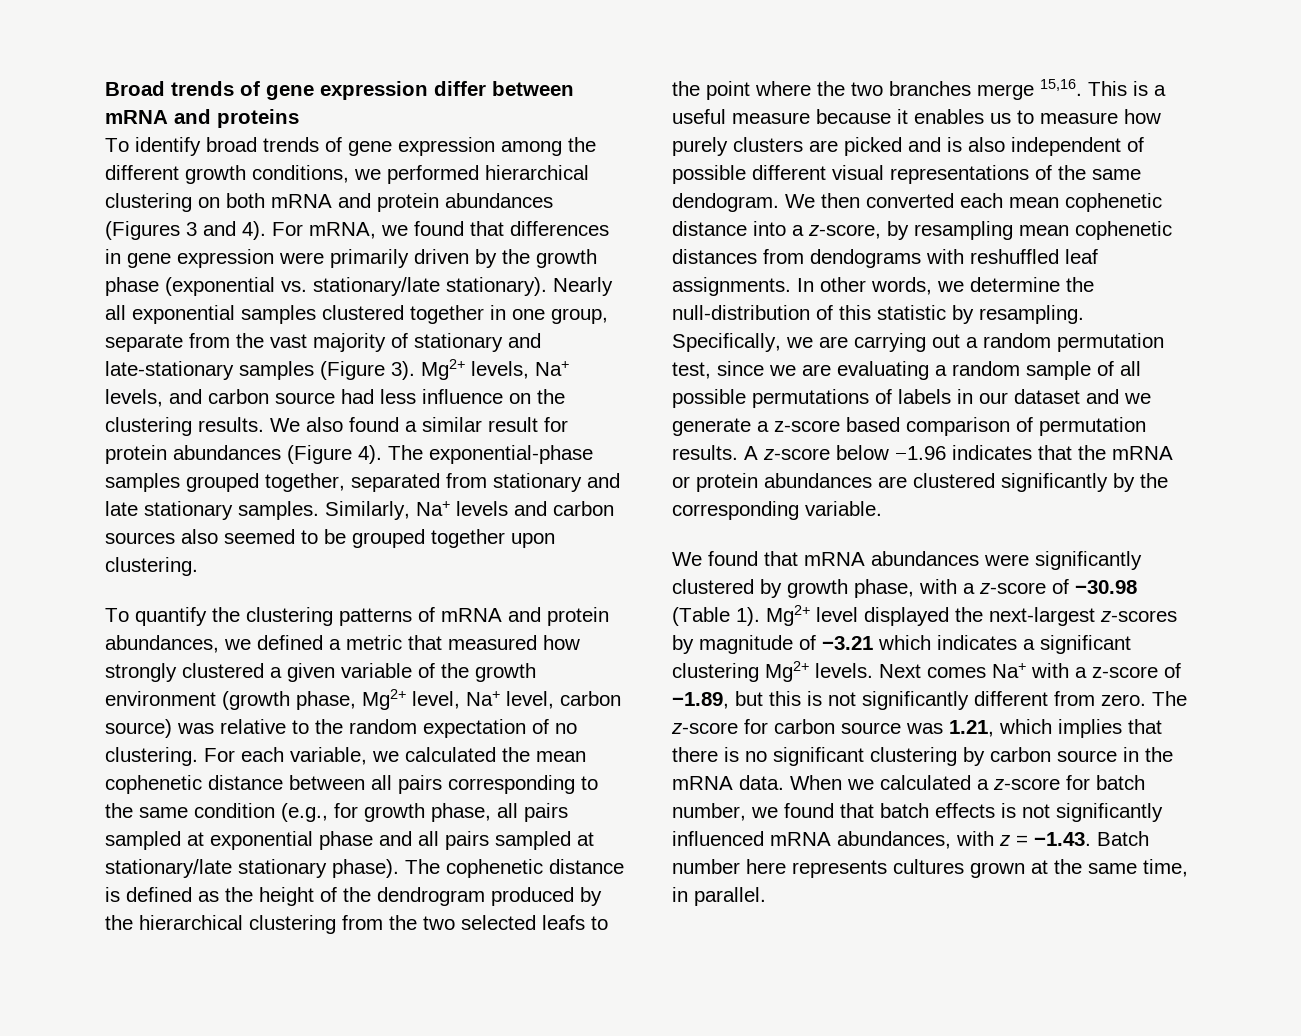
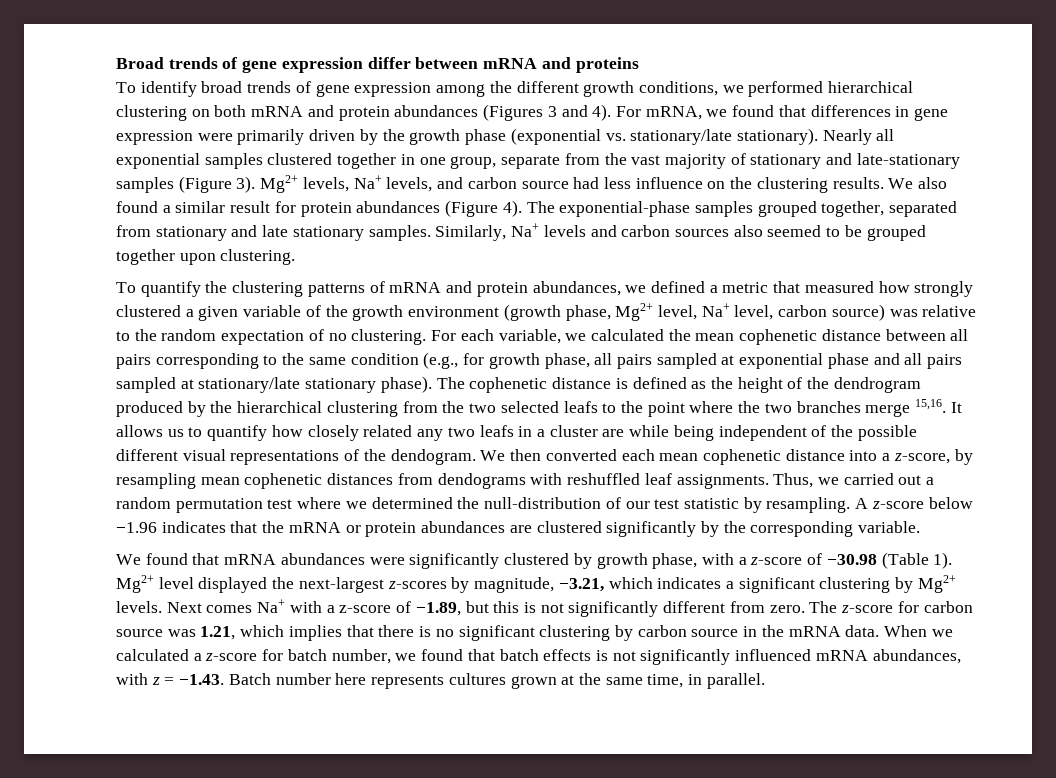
[1088,81,1166,96] [672,109,1161,124] [672,137,1005,156] This is a useful measure because it enables us to measure how purely clusters are picked and is also -> [950,402,962,413] [116,425,714,441] It allows us to quantify how closely related any two leafs in a cluster are while being
(1144, 144) none -> [831,425,854,437] the
[1092,169,1141,180] same -> (386, 455) none
[797,277,1094,295] [672,305,1084,324] [672,333,1164,352] [672,361,1141,380] [672,389,1151,408] [672,417,1146,436] [672,445,738,460] In other words, we determine the null-distribution of this statistic by resampling. Specifically, we are carrying out a random permutation test, since we are evaluating a random sample of all possible permutations of labels in our dataset and we generate a z-score based comparison of permutation results. -> [773,473,935,488] [116,497,851,513] Thus, we carried out a random permutation test where we determined the null-distribution of our test statistic by resampling.
[699,635,873,654] magnitude of −3.21 -> [474,577,604,593] magnitude, −3.21,
(759, 672) none -> [895,577,914,593] by

